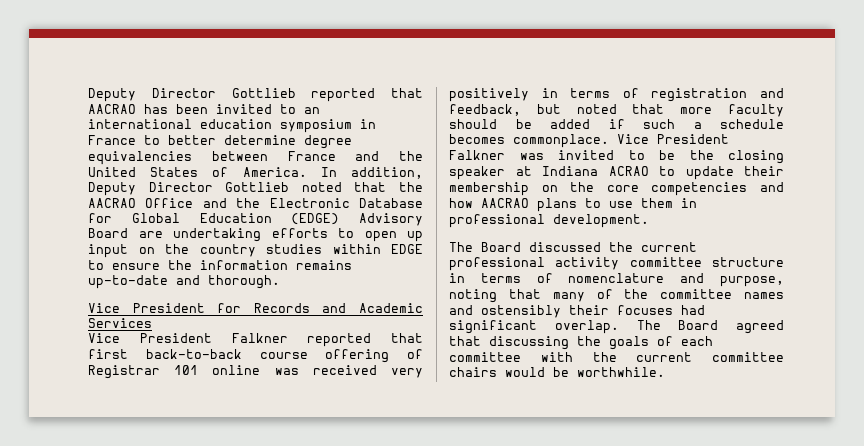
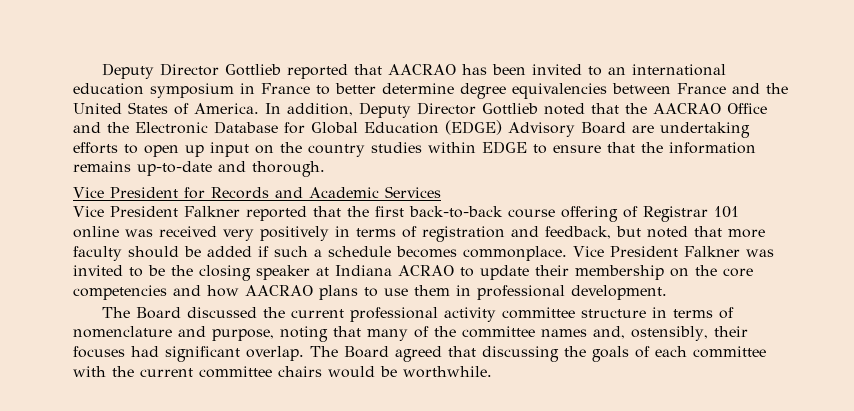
(160, 266) none -> [607,142,635,153] that
(423, 338) none -> [346,206,369,217] the
[449,305,561,318] and ostensibly -> [593,326,708,341] and, ostensibly,

